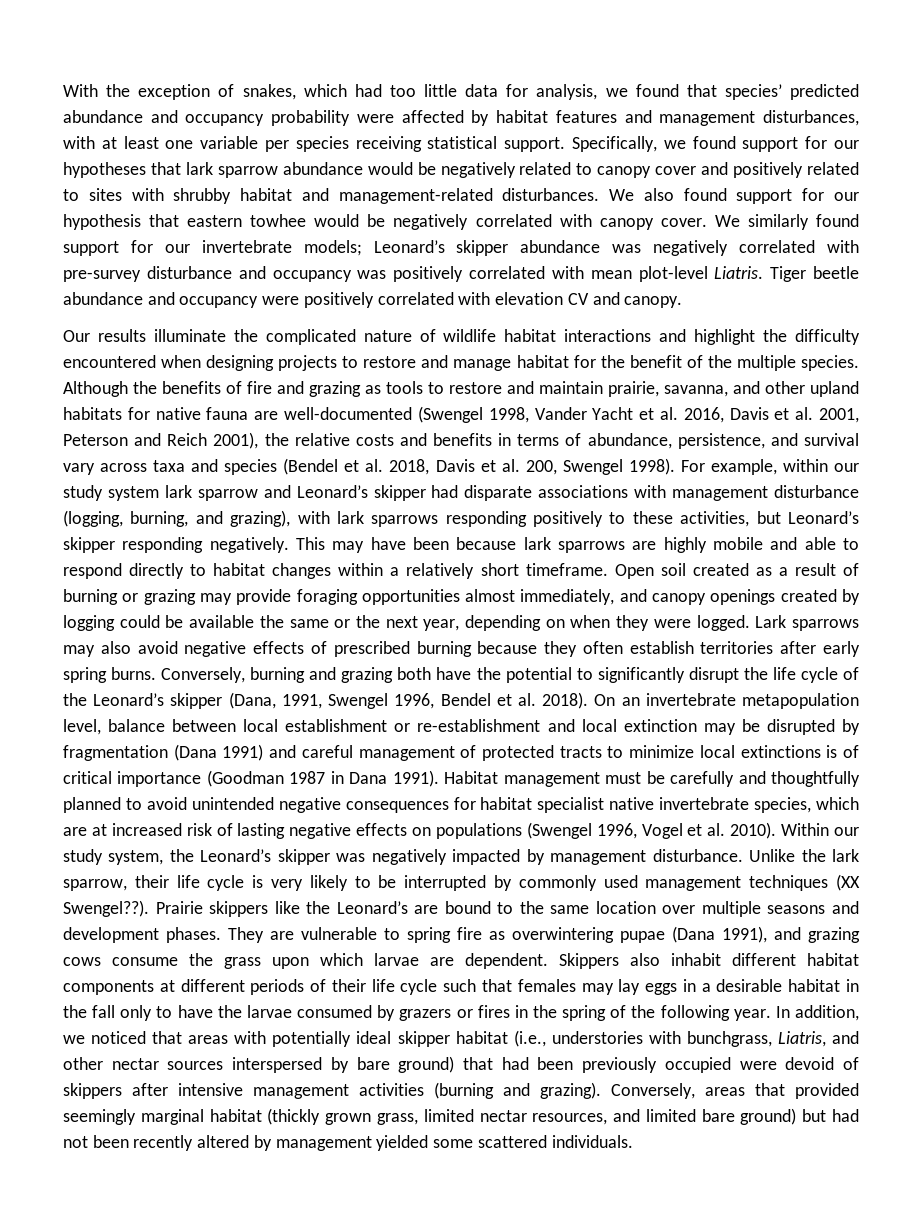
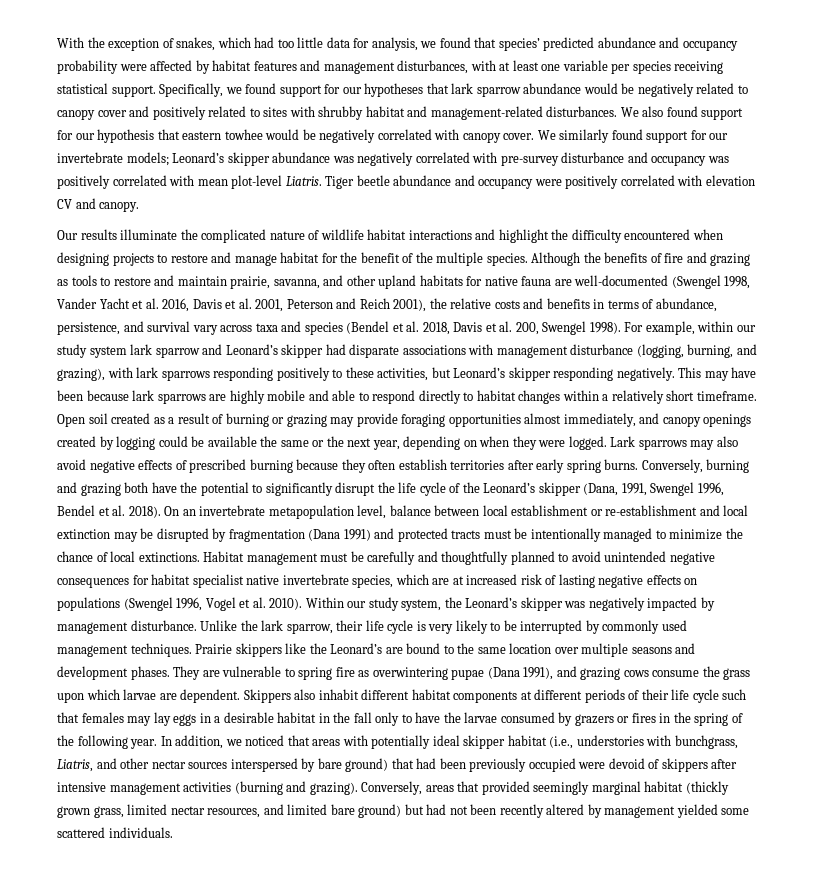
[301,745,859,761] [63,770,439,787] careful management of protected tracts to minimize local extinctions is of critical importance (Goodman 1987 in Dana 1991). -> [397,528,743,542] [57,551,200,562] protected tracts must be intentionally managed to minimize the chance of local extinctions.
[749,874,860,891] [63,900,149,917] techniques (XX Swengel??). -> [130,643,192,657] techniques.

